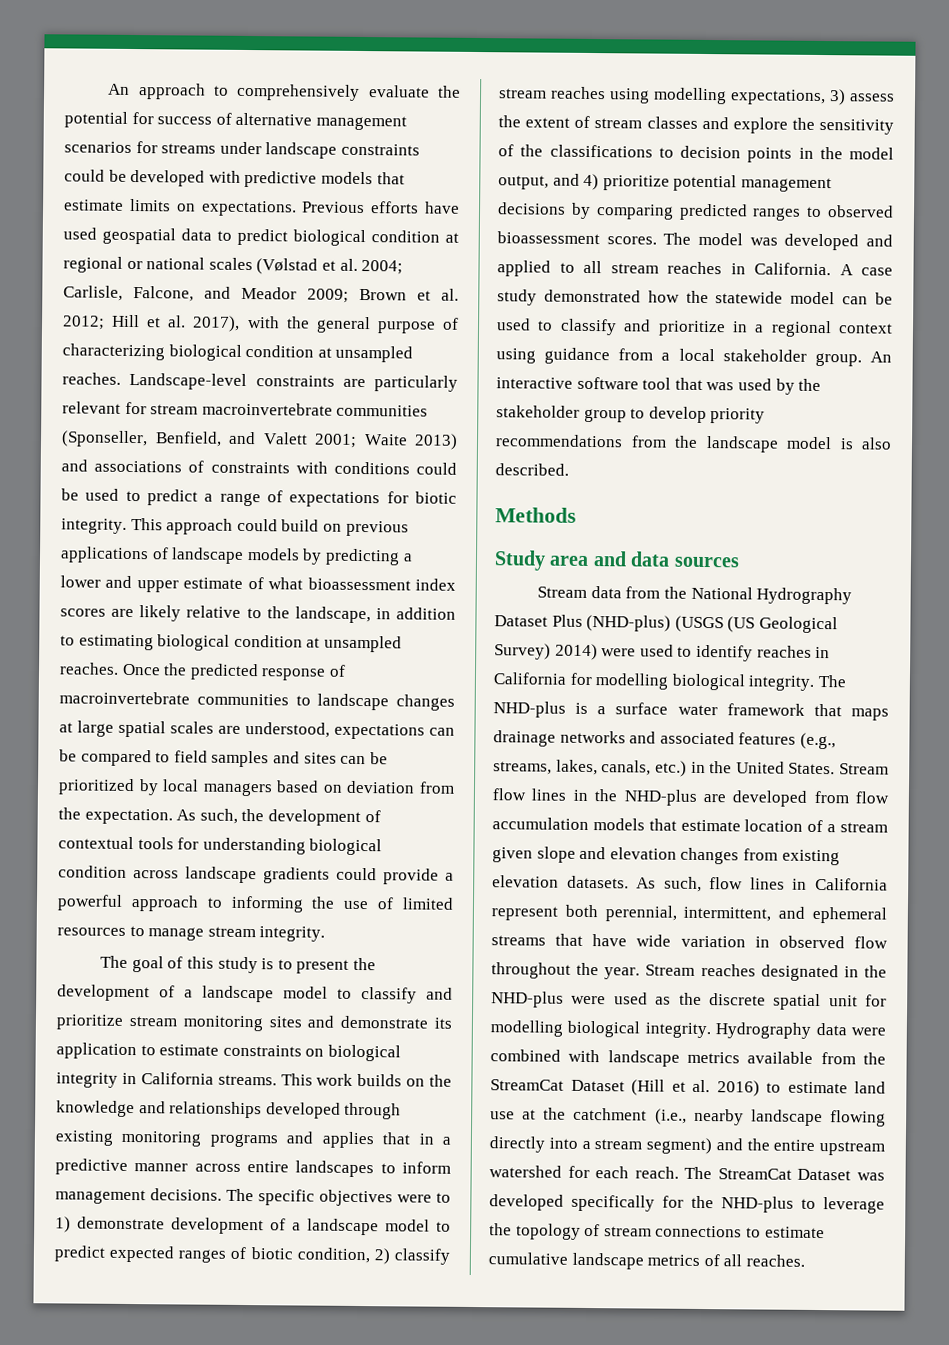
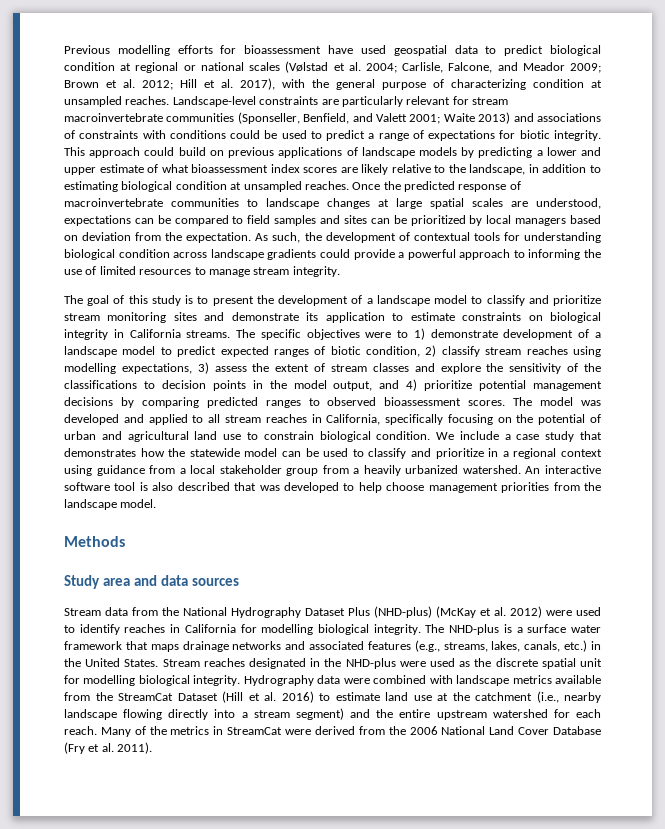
[108,83,461,101] [64,111,407,131] [64,141,420,159] [64,169,405,188] [64,198,420,217] An approach to comprehensively evaluate the potential for success of alternative management scenarios for streams under landscape constraints could be developed with predictive models that estimate limits on expectations. Previous efforts -> [64,45,322,56] Previous modelling efforts for bioassessment
[168,344,242,361] biological -> (526, 84) none
[280,1073,452,1087] [56,1100,402,1120] [55,1130,452,1149] [55,1158,451,1178] [55,1188,222,1205] This work builds on the knowledge and relationships developed through existing monitoring programs and applies that in a predictive manner across entire landscapes to inform management decisions. -> (231, 334) none
[754,262,893,276] [497,289,641,306] California. A case study demonstrated -> [326,414,601,425] [64,431,602,442] [64,448,136,457] California, specifically focusing on the potential of urban and agricultural land use to constrain biological condition. We include a case study that demonstrates
[814,351,892,367] [496,376,822,395] [496,405,766,424] [495,434,892,453] [495,463,569,476] group. An interactive software tool that was used by the stakeholder group to develop priority recommendations from the landscape model is also described. -> [286,465,601,476] [64,482,602,493] [64,499,157,510] group from a heavily urbanized watershed. An interactive software tool is also described that was developed to help choose management priorities from the landscape model.
[674,615,838,634] [494,643,598,661] (USGS (US Geological Survey) 2014) -> [436,606,542,618] (McKay et al. 2012)
[492,788,889,807] [492,817,888,833] [492,846,840,866] [492,875,888,892] [491,904,887,924] [491,933,888,949] [491,962,696,980] flow lines in the NHD-plus are developed from flow accumulation models that estimate location of a stream given slope and elevation changes from existing elevation datasets. As such, flow lines in California represent both perennial, intermittent, and ephemeral streams that have wide variation in observed flow throughout the year. Stream -> (200, 663) none
[684,1166,885,1181] [489,1194,885,1214] [489,1223,825,1240] [488,1252,805,1270] The StreamCat Dataset was developed specifically for the NHD-plus to leverage the topology of stream connections to estimate cumulative landscape metrics of all reaches. -> [100,726,601,737] [64,742,153,754] Many of the metrics in StreamCat were derived from the 2006 National Land Cover Database (Fry et al. 2011).

